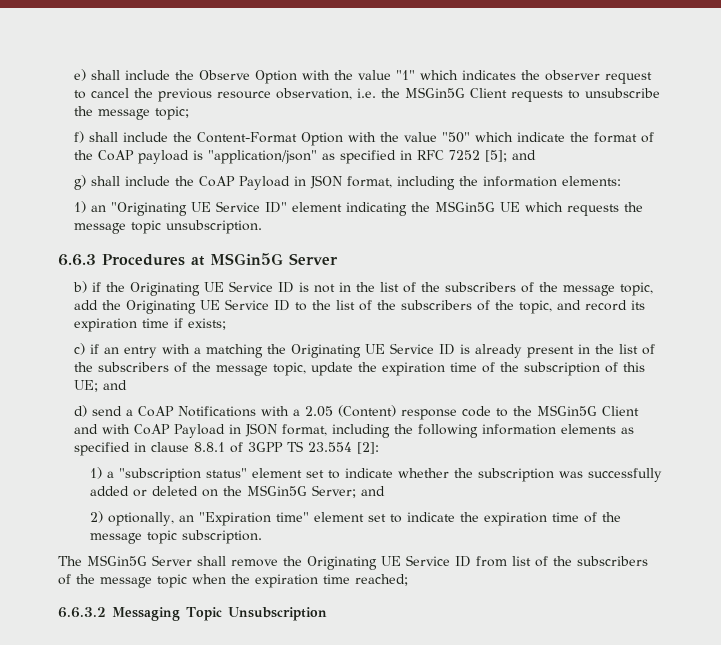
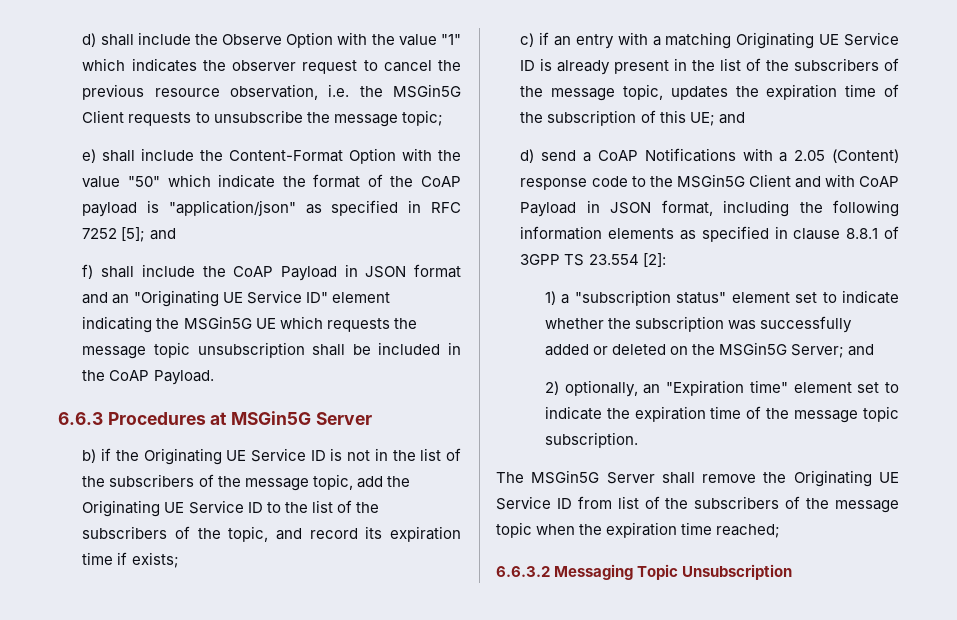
[74,69,87,81] e) -> [82,33,97,47] d)
[74,131,85,143] f) -> [82,149,97,163] e)
[74,175,87,190] g) -> [82,264,94,279] f)
[347,176,622,190] [74,201,87,213] format, including the information elements: // 1) -> [414,264,462,278] [82,292,109,304] format and
[166,220,263,234] unsubscription. -> [197,342,461,358] [82,370,214,385] unsubscription shall be included in the CoAP Payload.
[267,344,287,354] the -> (732, 40) none
[311,362,354,376] update -> [670,86,728,100] updates

